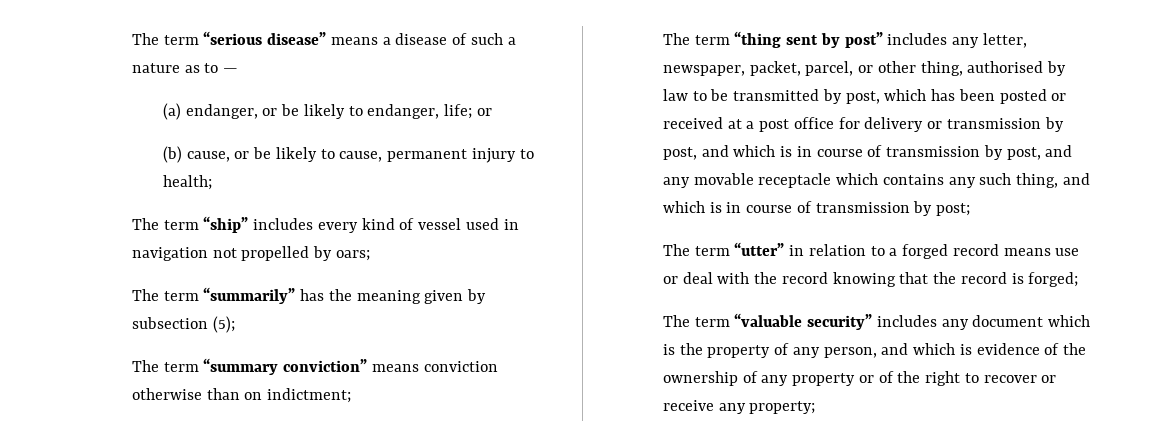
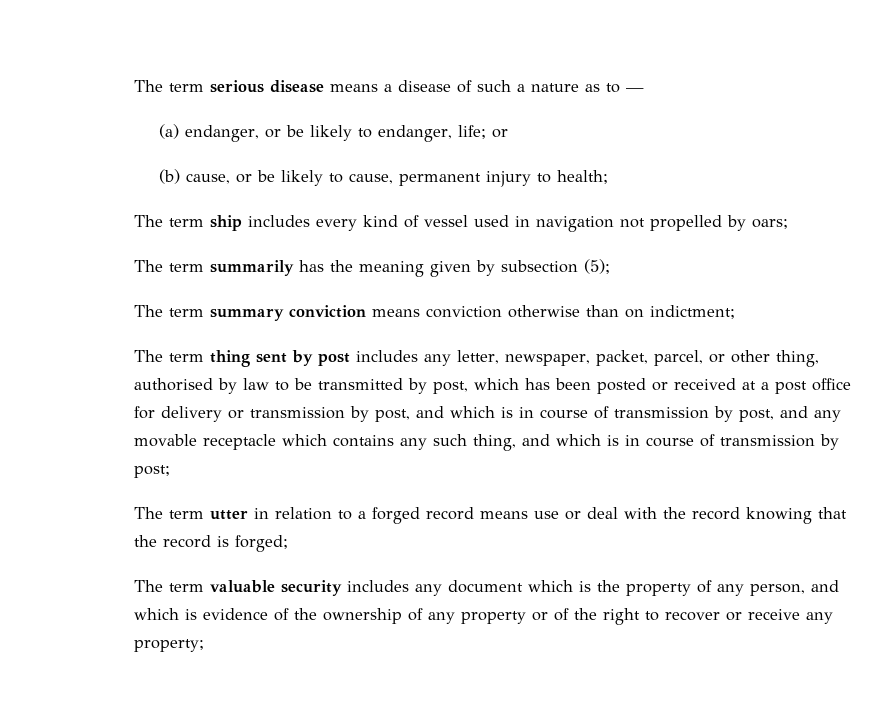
[131,31,327,45] The term “serious disease” -> [133,80,324,93] The term serious disease
[203,216,249,233] “ship” -> [209,215,242,231] ship
[203,287,296,304] “summarily” -> [209,260,294,276] summarily
[203,358,368,375] “summary conviction” -> [209,305,366,321] summary conviction
[734,31,782,48] “thing -> [209,350,250,367] thing
[844,32,883,48] post” -> [317,353,350,366] post
[734,242,785,256] “utter” -> [209,510,248,520] utter
[734,313,873,330] “valuable security” -> [209,580,342,596] valuable security

